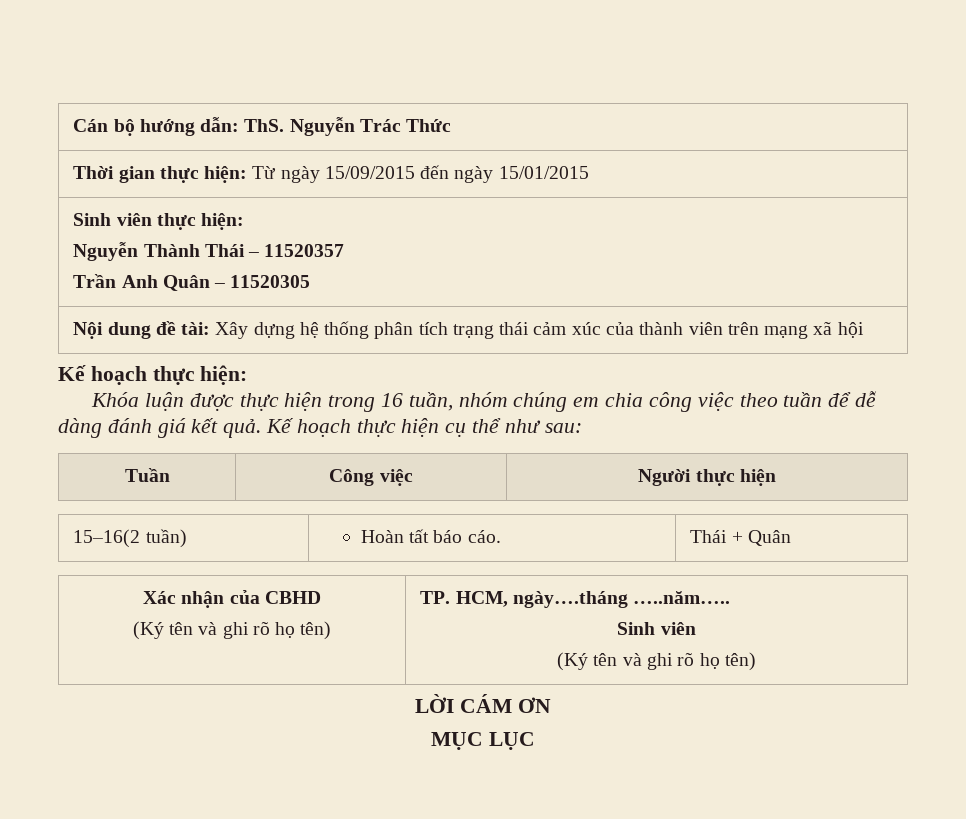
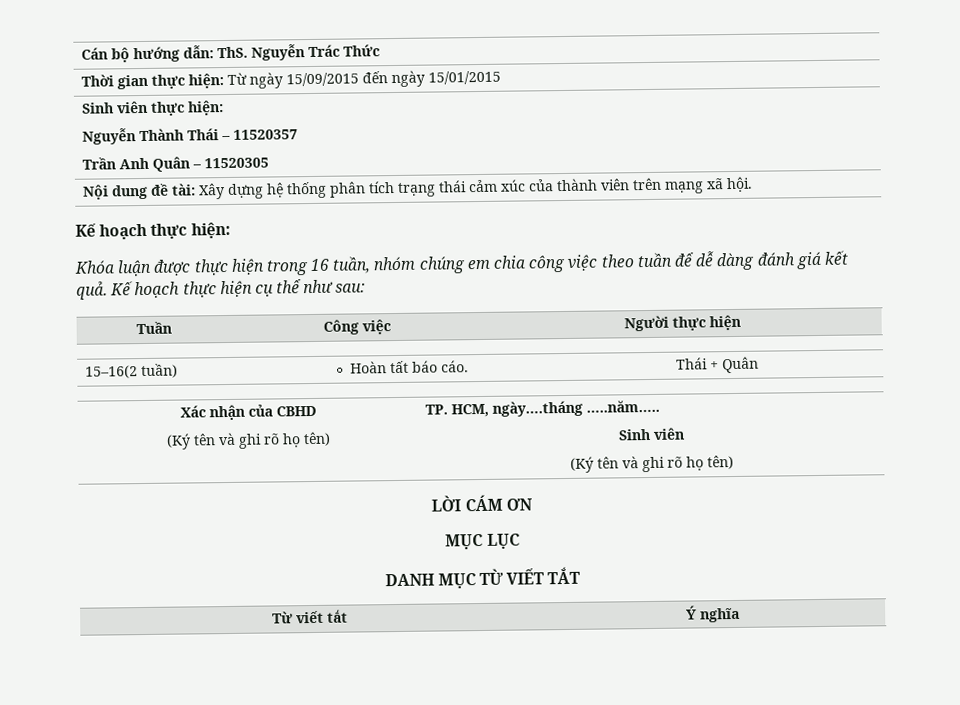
[837,322,864,338] hội -> [726,176,754,193] hội.
(535, 741) none -> [384,566,581,589] [272,609,348,624] [685,605,740,623] // DANH MỤC TỪ VIẾT TẮT // Từ viết tắt | Ý nghĩa

